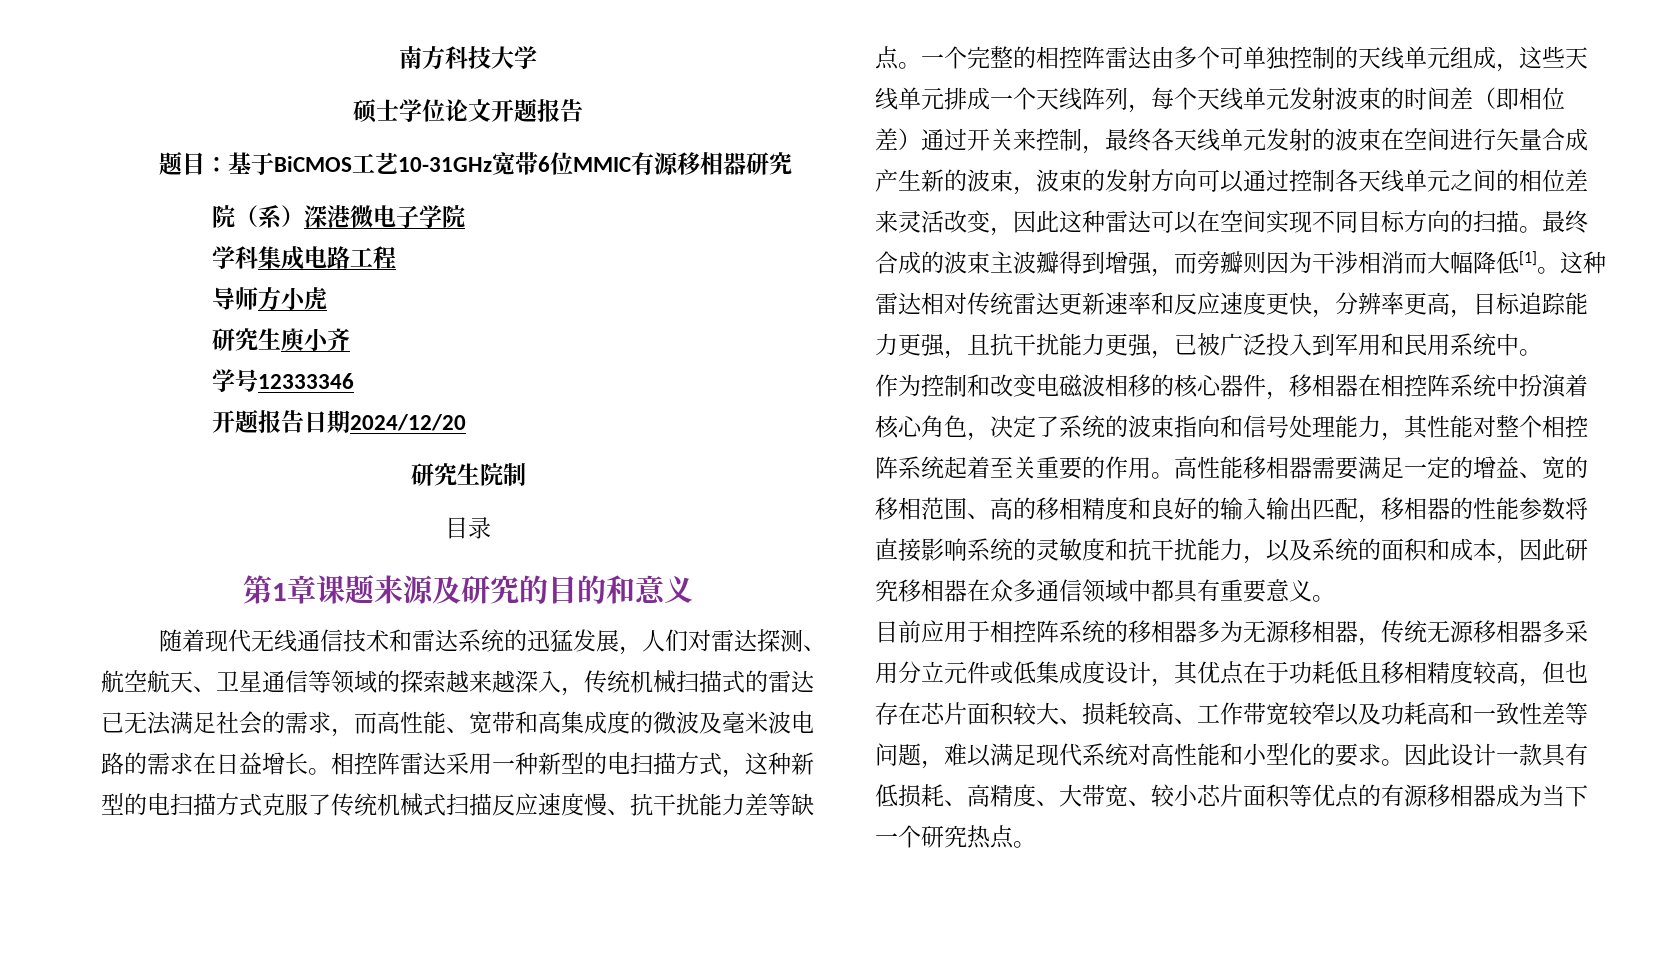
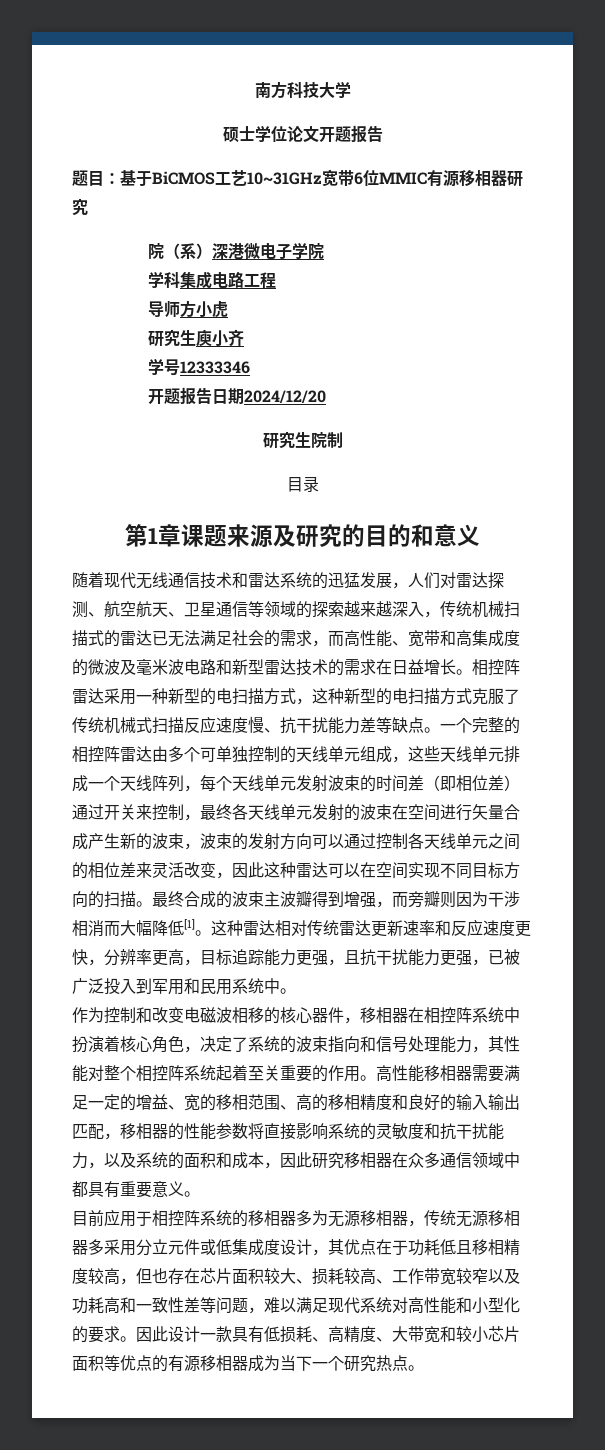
[398,157,493,172] 10-31GHz -> [247,172,322,185] 10~31GHz
(124, 763) none -> [216,659,328,676] 和新型雷达技术
[1128,800,1151,806] 、 -> [440,1326,456,1342] 和

